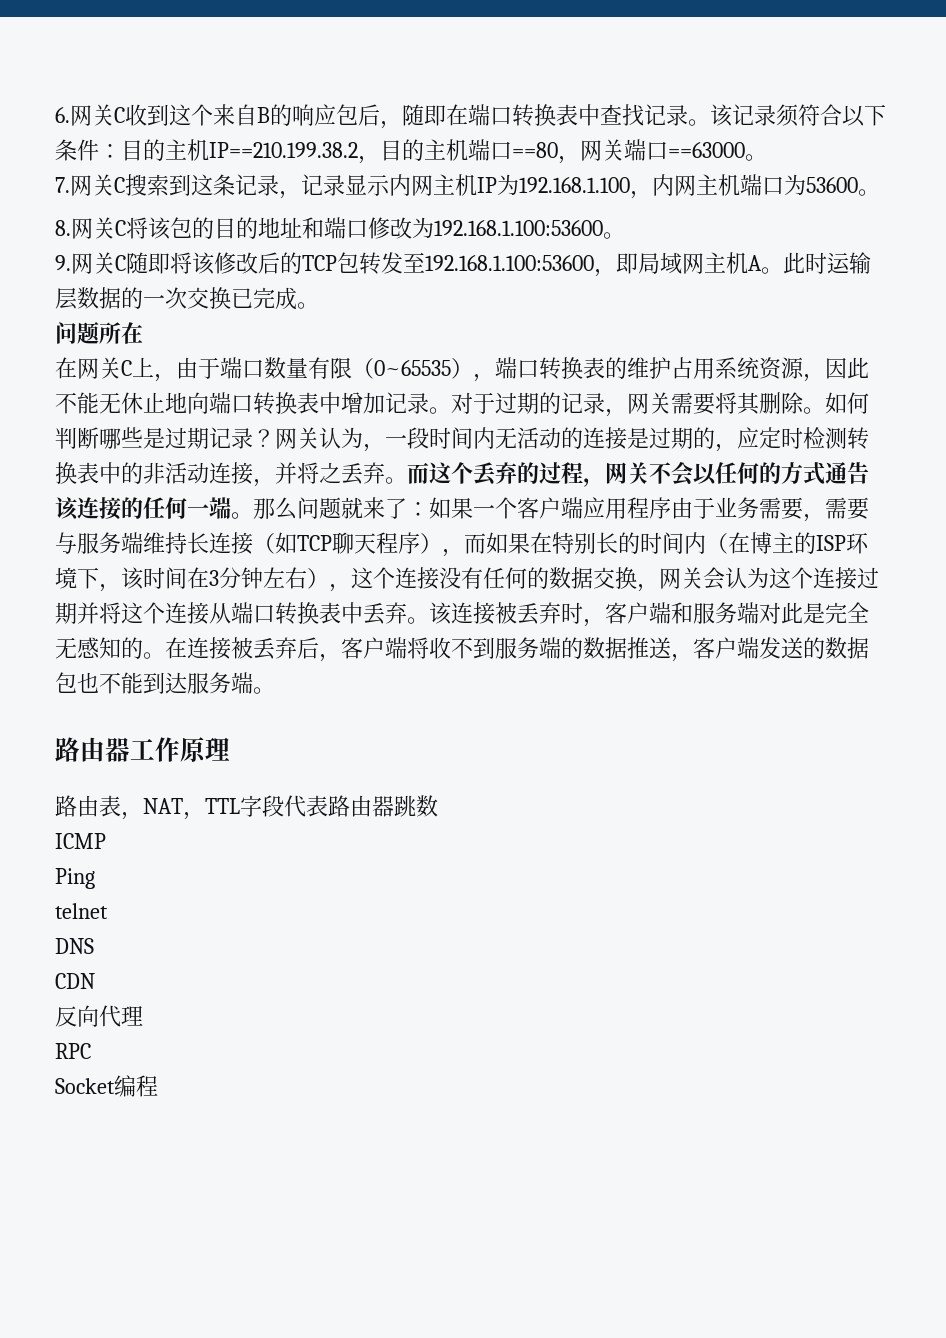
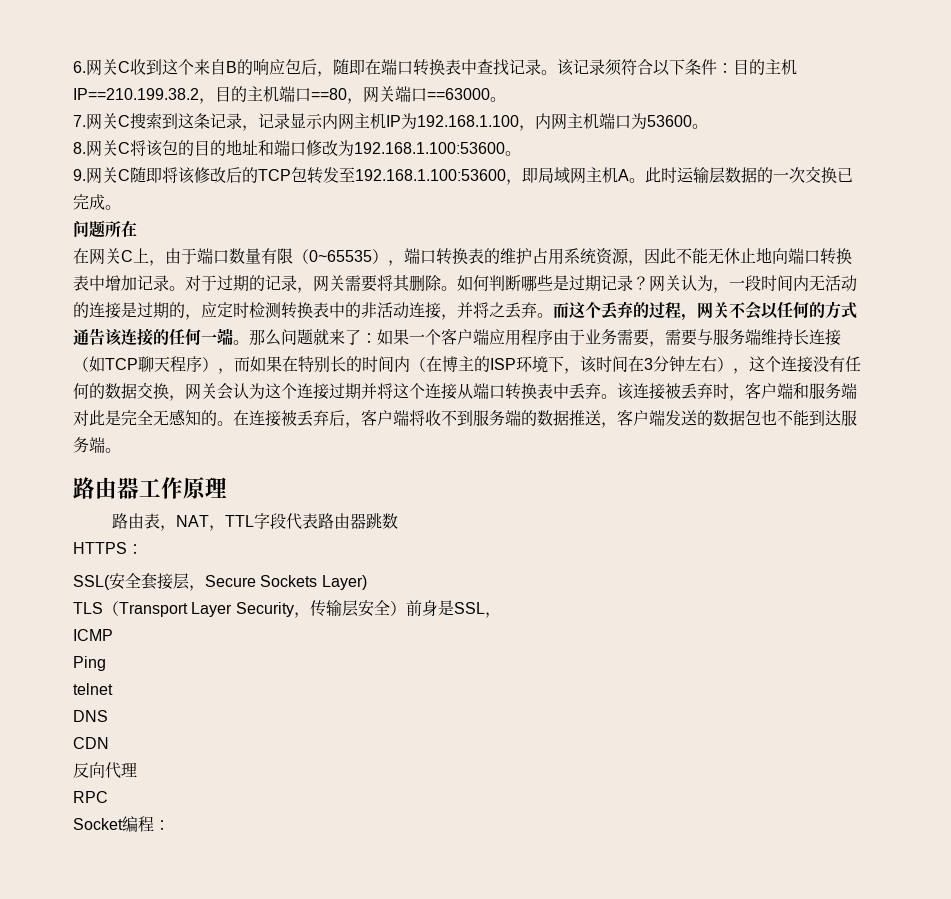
(438, 806) none -> [73,542,143,554] [73,573,367,591] [73,600,501,618] // HTTPS： // SSL(安全套接层，Secure Sockets Layer) // TLS（Transport Layer Security，传输层安全）前身是SSL，
(158, 1086) none -> [154,820,170,830] ：

